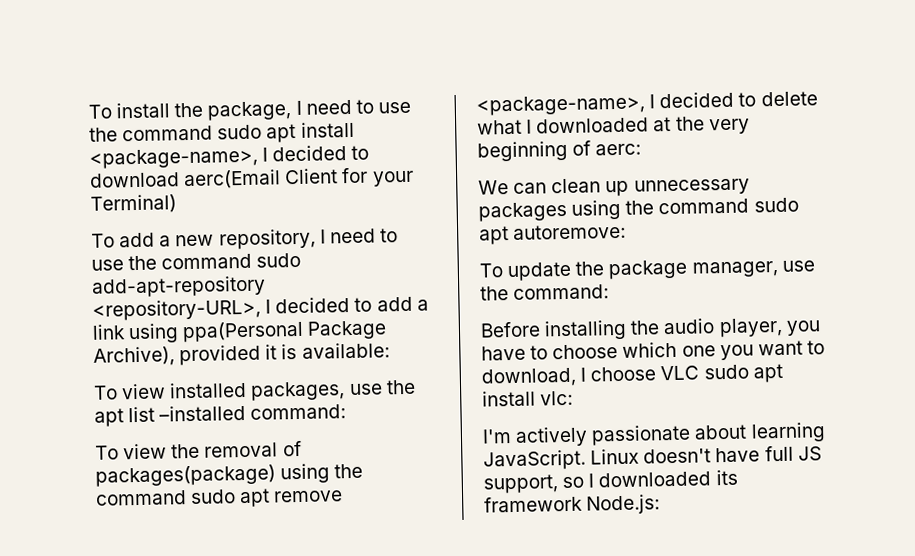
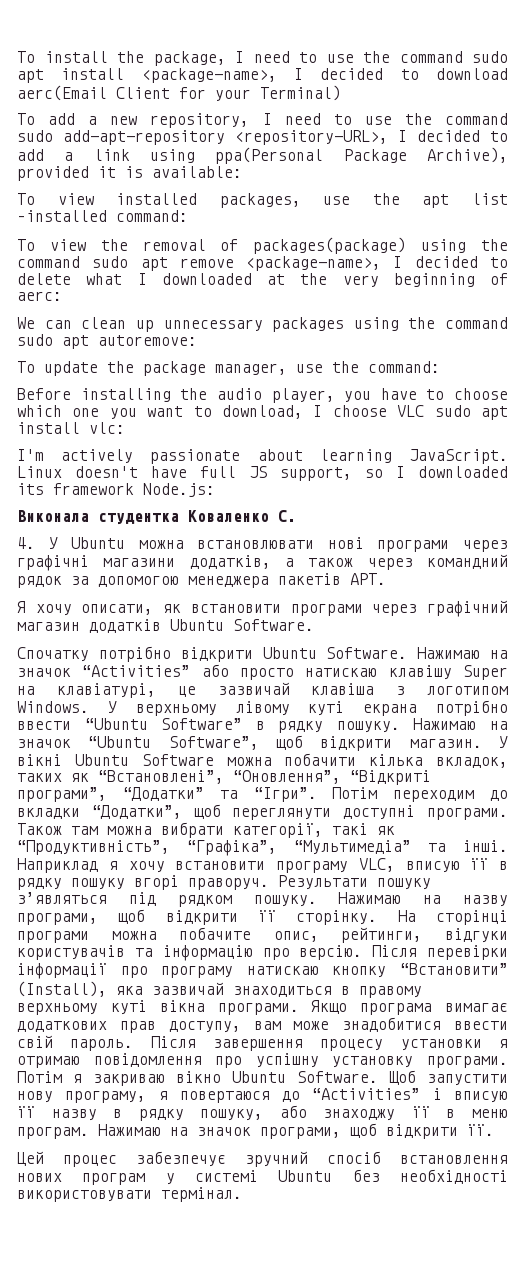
(661, 504) none -> [17,510,296,525] [17,537,508,552] [17,554,508,571] [17,573,386,588] [17,600,509,617] [17,619,314,633] [17,646,508,662] [17,664,508,680] [17,682,508,698] [17,700,508,716] [17,718,508,733] [17,735,508,751] [17,753,508,768] [17,770,431,785] [17,787,508,802] [17,804,509,820] [17,822,395,838] [17,840,508,856] [17,858,508,873] [17,875,431,890] [17,892,508,907] [17,909,508,925] [17,927,509,943] [17,945,508,961] [17,963,508,979] [17,981,422,998] [17,1000,508,1015] [17,1017,508,1033] [17,1035,508,1051] [17,1053,508,1068] [17,1070,508,1086] [17,1088,508,1103] [17,1105,508,1121] [17,1123,494,1139] [17,1151,508,1167] [17,1169,508,1185] [17,1187,242,1202] // Виконала студентка Коваленко С. // 4. У Ubuntu можна встановлювати нові програми через графічні магазини додатків, а також через командний рядок за допомогою менеджера пакетів APT. // Я хочу описати, як встановити програми через графічний магазин додатків Ubuntu Software. // Спочатку потрібно відкрити Ubuntu Software. Нажимаю на значок “Activities” або просто натискаю клавішу Super на клавіатурі, це зазвичай клавіша з логотипом Windows. У верхньому лівому куті екрана потрібно ввести “Ubuntu Software” в рядку пошуку. Нажимаю на значок “Ubuntu Software”, щоб відкрити магазин. У вікні Ubuntu Software можна побачити кілька вкладок, таких як “Встановлені”, “Оновлення”, “Відкриті програми”, “Додатки” та “Ігри”. Потім переходим до вкладки “Додатки”, щоб переглянути доступні програми. Також там можна вибрати категорії, такі як “Продуктивність”, “Графіка”, “Мультимедіа” та інші. Наприклад я хочу встановити програму VLC, вписую її в рядку пошуку вгорі праворуч. Результати пошуку з’являться під рядком пошуку. Нажимаю на назву програми, щоб відкрити її сторінку. На сторінці програми можна побачите опис, рейтинги, відгуки користувачів та інформацію про версію. Після перевірки інформації про програму натискаю кнопку “Встановити” (Install), яка зазвичай знаходиться в правому верхньому куті вікна програми. Якщо програма вимагає додаткових прав доступу, вам може знадобитися ввести свій пароль. Після завершення процесу установки я отримаю повідомлення про успішну установку програми. Потім я закриваю вікно Ubuntu Software. Щоб запустити нову програму, я повертаюся до “Activities” і вписую її назву в рядку пошуку, або знаходжу її в меню програм. Нажимаю на значок програми, щоб відкрити її. // Цей процес забезпечує зручний спосіб встановлення нових програм у системі Ubuntu без необхідності використовувати термінал.

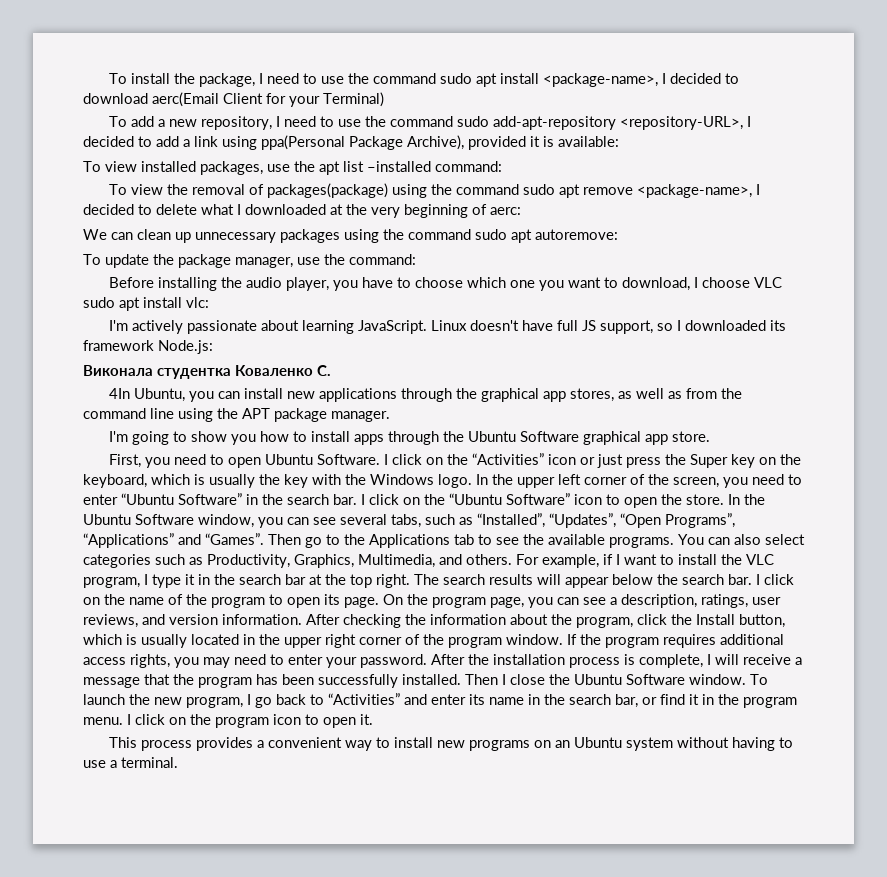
[17,537,508,552] [17,554,508,571] [17,573,386,588] [17,600,509,617] [17,619,314,633] [17,646,508,662] [17,664,508,680] [17,682,508,698] [17,700,508,716] [17,718,508,733] [17,735,508,751] [17,753,508,768] [17,770,431,785] [17,787,508,802] [17,804,509,820] [17,822,395,838] [17,840,508,856] [17,858,508,873] [17,875,431,890] [17,892,508,907] [17,909,508,925] [17,927,509,943] [17,945,508,961] [17,963,508,979] [17,981,422,998] [17,1000,508,1015] [17,1017,508,1033] [17,1035,508,1051] [17,1053,508,1068] [17,1070,508,1086] [17,1088,508,1103] [17,1105,508,1121] [17,1123,494,1139] [17,1151,508,1167] [17,1169,508,1185] [17,1187,242,1202] 4. У Ubuntu можна встановлювати нові програми через графічні магазини додатків, а також через командний рядок за допомогою менеджера пакетів APT. // Я хочу описати, як встановити програми через графічний магазин додатків Ubuntu Software. // Спочатку потрібно відкрити Ubuntu Software. Нажимаю на значок “Activities” або просто натискаю клавішу Super на клавіатурі, це зазвичай клавіша з логотипом Windows. У верхньому лівому куті екрана потрібно ввести “Ubuntu Software” в рядку пошуку. Нажимаю на значок “Ubuntu Software”, щоб відкрити магазин. У вікні Ubuntu Software можна побачити кілька вкладок, таких як “Встановлені”, “Оновлення”, “Відкриті програми”, “Додатки” та “Ігри”. Потім переходим до вкладки “Додатки”, щоб переглянути доступні програми. Також там можна вибрати категорії, такі як “Продуктивність”, “Графіка”, “Мультимедіа” та інші. Наприклад я хочу встановити програму VLC, вписую її в рядку пошуку вгорі праворуч. Результати пошуку з’являться під рядком пошуку. Нажимаю на назву програми, щоб відкрити її сторінку. На сторінці програми можна побачите опис, рейтинги, відгуки користувачів та інформацію про версію. Після перевірки інформації про програму натискаю кнопку “Встановити” (Install), яка зазвичай знаходиться в правому верхньому куті вікна програми. Якщо програма вимагає додаткових прав доступу, вам може знадобитися ввести свій пароль. Після завершення процесу установки я отримаю повідомлення про успішну установку програми. Потім я закриваю вікно Ubuntu Software. Щоб запустити нову програму, я повертаюся до “Activities” і вписую її назву в рядку пошуку, або знаходжу її в меню програм. Нажимаю на значок програми, щоб відкрити її. // Цей процес забезпечує зручний спосіб встановлення нових програм у системі Ubuntu без необхідності використовувати термінал. -> [108,388,742,402] [83,408,390,422] [108,431,710,445] [108,453,801,468] [83,474,802,488] [83,493,765,508] [83,513,735,528] [83,533,805,548] [83,554,774,568] [83,574,794,588] [83,594,781,608] [83,614,785,628] [83,634,784,648] [83,654,802,668] [83,674,768,688] [83,693,797,708] [83,714,373,728] [108,737,793,751] [83,757,178,768] 4In Ubuntu, you can install new applications through the graphical app stores, as well as from the command line using the APT package manager. // I'm going to show you how to install apps through the Ubuntu Software graphical app store. // First, you need to open Ubuntu Software. I click on the “Activities” icon or just press the Super key on the keyboard, which is usually the key with the Windows logo. In the upper left corner of the screen, you need to enter “Ubuntu Software” in the search bar. I click on the “Ubuntu Software” icon to open the store. In the Ubuntu Software window, you can see several tabs, such as “Installed”, “Updates”, “Open Programs”, “Applications” and “Games”. Then go to the Applications tab to see the available programs. You can also select categories such as Productivity, Graphics, Multimedia, and others. For example, if I want to install the VLC program, I type it in the search bar at the top right. The search results will appear below the search bar. I click on the name of the program to open its page. On the program page, you can see a description, ratings, user reviews, and version information. After checking the information about the program, click the Install button, which is usually located in the upper right corner of the program window. If the program requires additional access rights, you may need to enter your password. After the installation process is complete, I will receive a message that the program has been successfully installed. Then I close the Ubuntu Software window. To launch the new program, I go back to “Activities” and enter its name in the search bar, or find it in the program menu. I click on the program icon to open it. // This process provides a convenient way to install new programs on an Ubuntu system without having to use a terminal.

